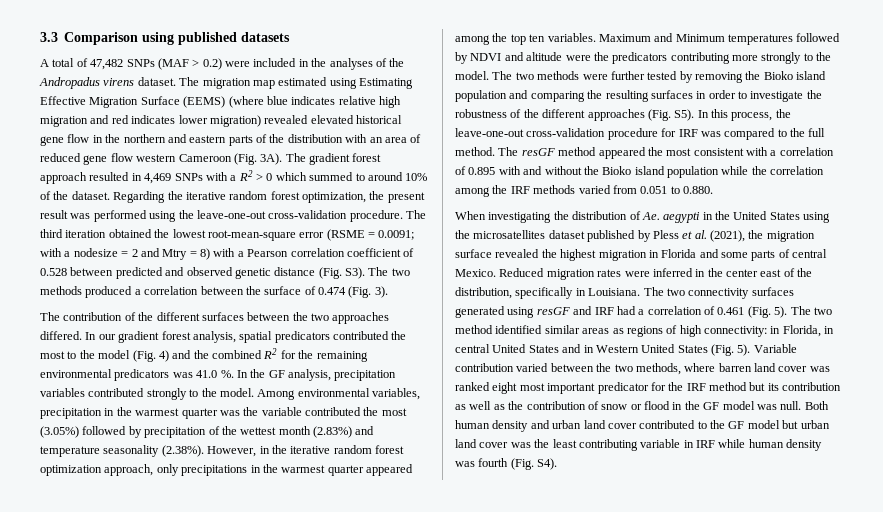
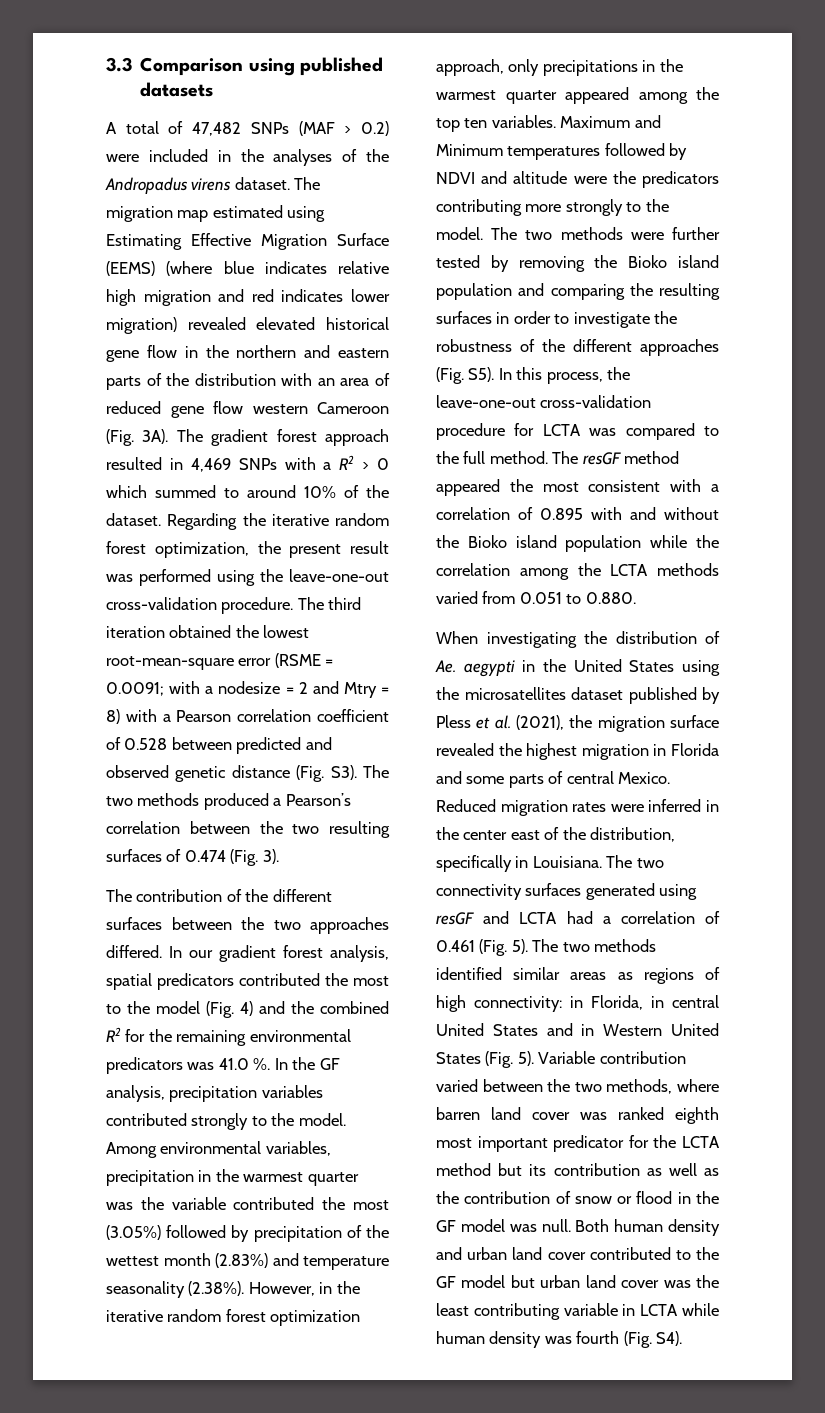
(141, 292) none -> [285,793,351,806] Pearson’s
[264,286,302,295] surface -> [292,821,390,838] [106,849,162,862] two resulting surfaces
[678,129,698,137] IRF -> [542,424,581,436] LCTA
[510,186,530,194] IRF -> [610,564,649,576] LCTA
[594,307,614,315] IRF -> [519,912,558,924] LCTA
[455,325,493,334] method -> [594,939,657,952] methods
[492,382,518,394] eight -> [675,1107,719,1124] eighth
[686,383,706,391] IRF -> [682,1136,721,1148] LCTA
[696,440,715,448] IRF -> [640,1304,679,1316] LCTA

